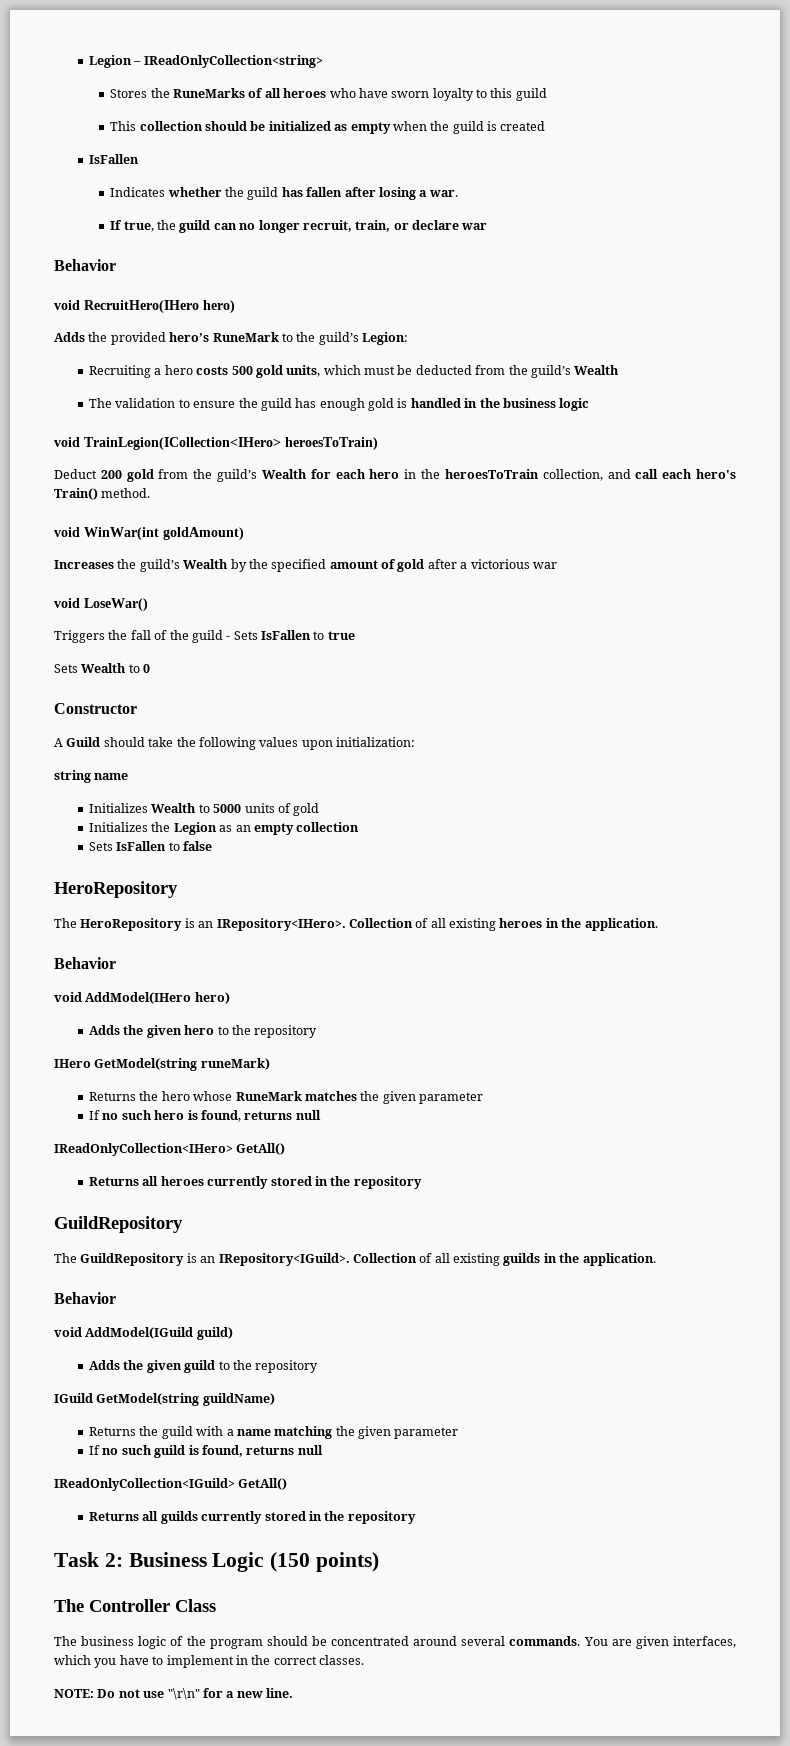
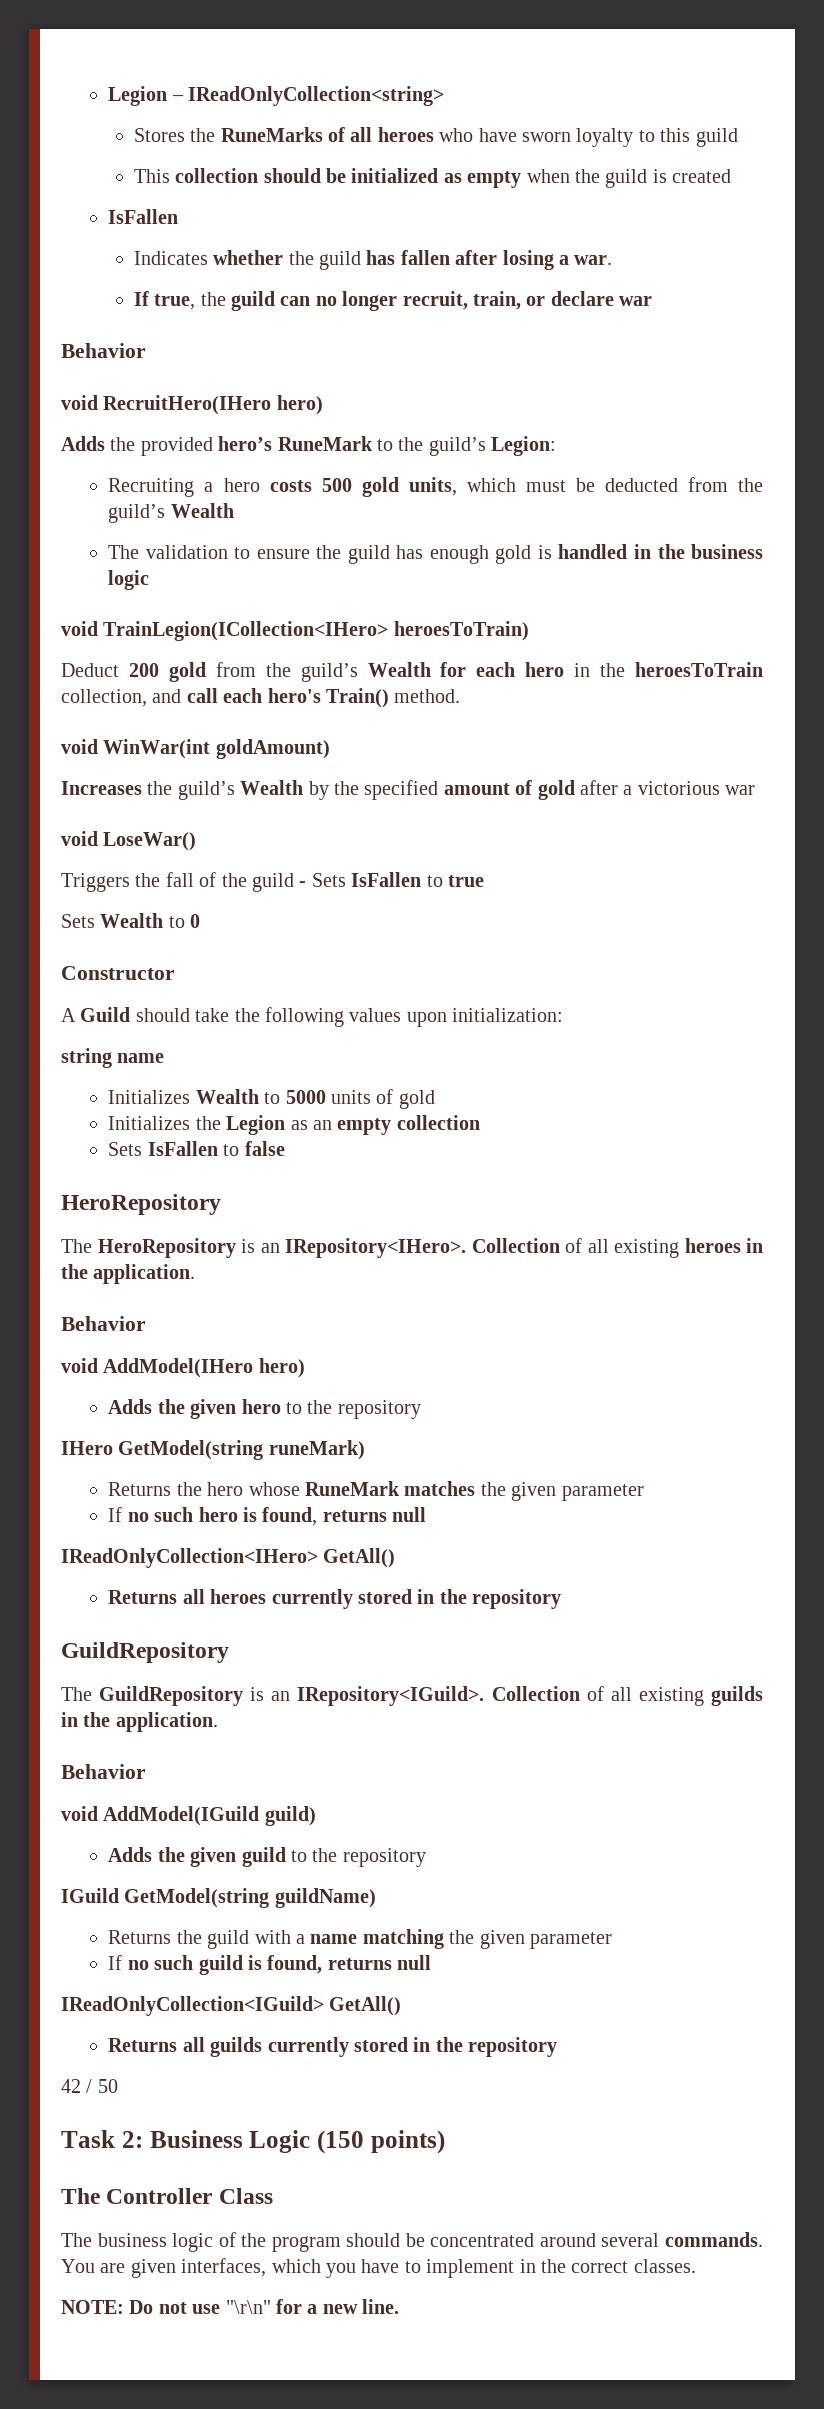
(416, 1517) none -> [61,2079,118,2093] // 42 / 50

